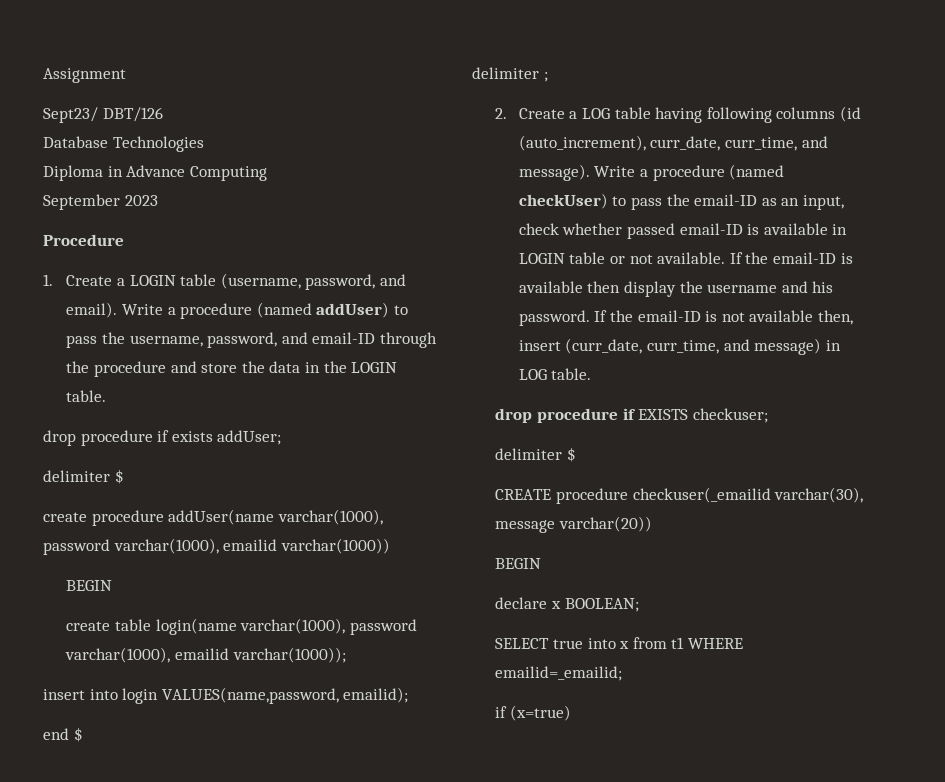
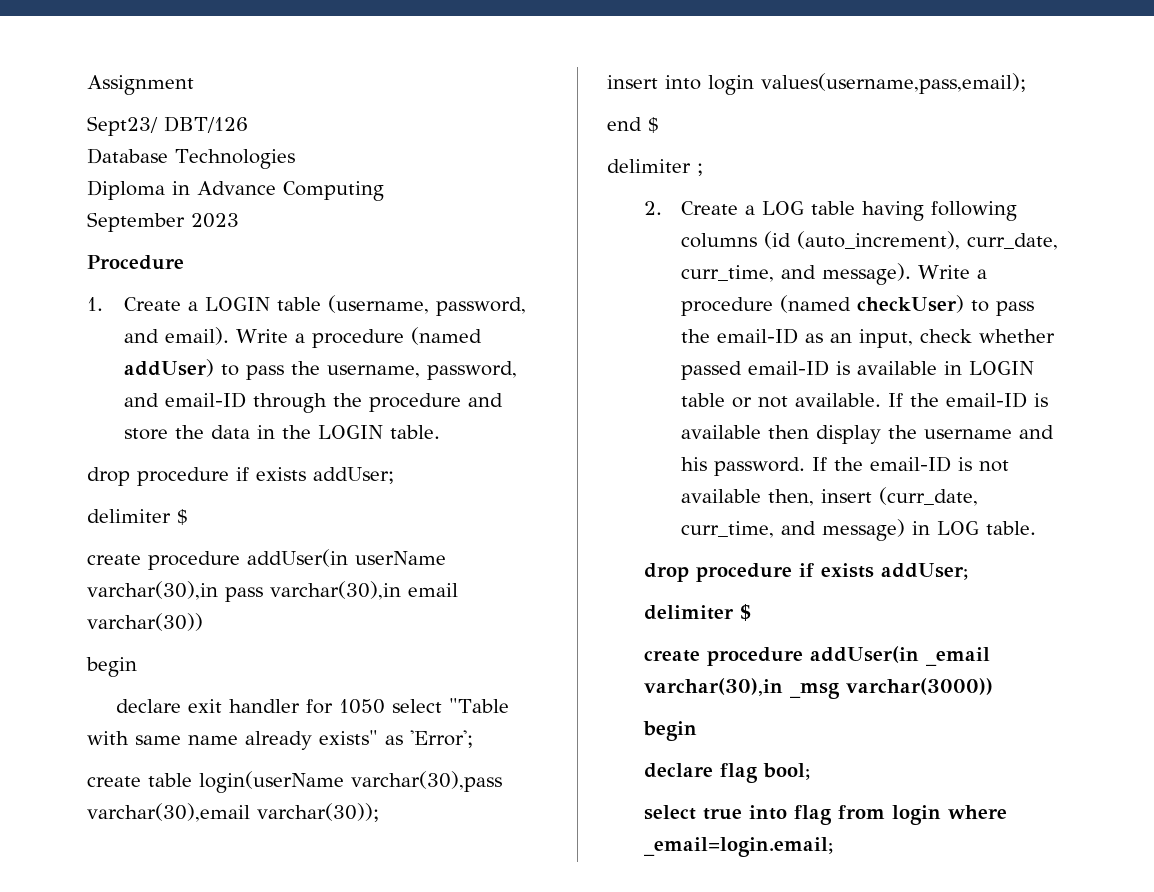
[168,509,383,525] [43,538,390,555] [66,580,113,591] [66,618,417,635] [65,647,346,663] addUser(name varchar(1000), password varchar(1000), emailid varchar(1000)) // BEGIN // create table login(name varchar(1000), password varchar(1000), emailid varchar(1000)); -> [247,549,446,567] [87,581,458,602] [87,613,203,631] [86,657,137,677] [115,698,509,714] [87,730,473,750] [87,771,502,793] [87,803,379,822] addUser(in userName varchar(30),in pass varchar(30),in email varchar(30)) // begin // declare exit handler for 1050 select "Table with same name already exists" as 'Error'; // create table login(userName varchar(30),pass varchar(30),email varchar(30));
[161,687,409,704] VALUES(name,password, emailid); -> [761,73,1026,94] values(username,pass,email);
[638,408,768,423] [495,447,577,462] [495,487,864,504] [495,516,653,533] [495,558,542,569] [495,597,639,612] [495,637,743,649] [495,666,623,681] [495,705,572,721] EXISTS checkuser; // delimiter $ // CREATE procedure checkuser(_emailid varchar(30), message varchar(20)) // BEGIN // declare x BOOLEAN; // SELECT true into x from t1 WHERE emailid=_emailid; // if (x=true) -> [821,563,969,580] [644,604,752,621] [644,646,991,666] [644,678,994,699] [643,721,698,741] [644,763,811,783] [644,805,1008,825] [644,837,834,857] exists addUser; // delimiter $ // create procedure addUser(in _email varchar(30),in _msg varchar(3000)) // begin // declare flag bool; // select true into flag from login where _email=login.email;

